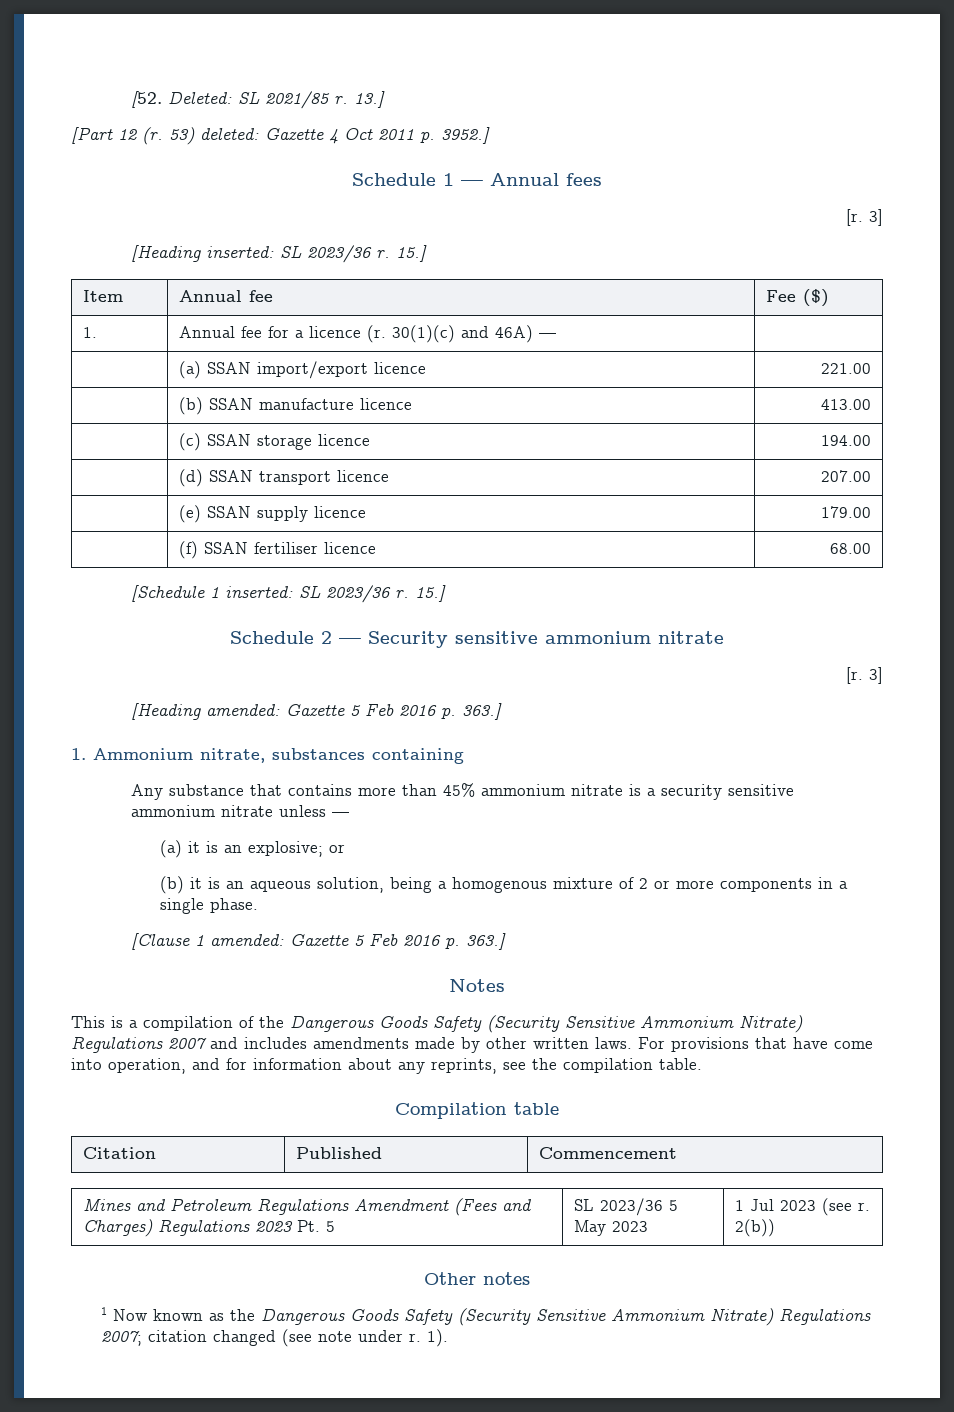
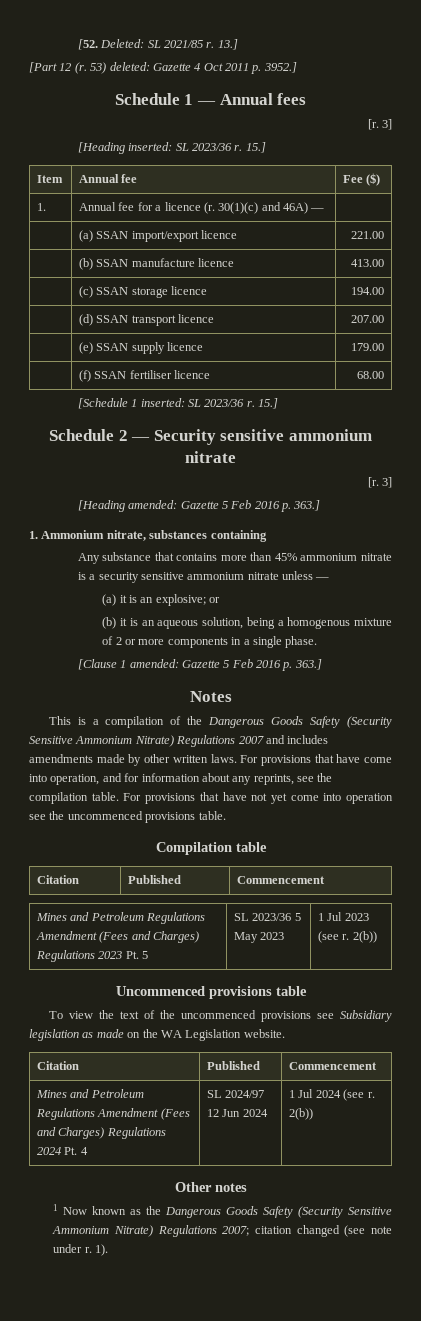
(702, 1064) none -> [123,792,393,804] [29,811,226,823] For provisions that have not yet come into operation see the uncommenced provisions table.
(776, 1228) none -> [115,986,307,999] [48,1010,392,1022] [29,1029,285,1041] [37,1061,80,1070] [207,1061,261,1070] [289,1062,378,1070] [36,1089,144,1098] [36,1108,190,1120] [37,1127,166,1139] [37,1147,88,1155] [207,1090,265,1098] [207,1109,268,1117] [289,1089,375,1101] [289,1108,314,1120] // Uncommenced provisions table // To view the text of the uncommenced provisions see Subsidiary legislation as made on the WA Legislation website. // Citation | Published | Commencement // Mines and Petroleum Regulations Amendment (Fees and Charges) Regulations 2024 Pt. 4 | SL 2024/97 12 Jun 2024 | 1 Jul 2024 (see r. 2(b))

